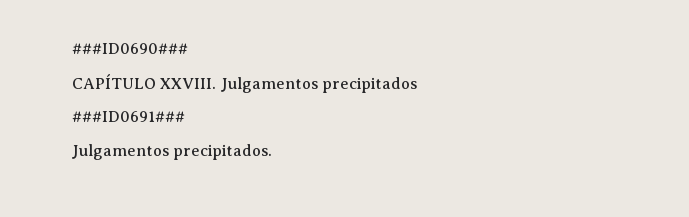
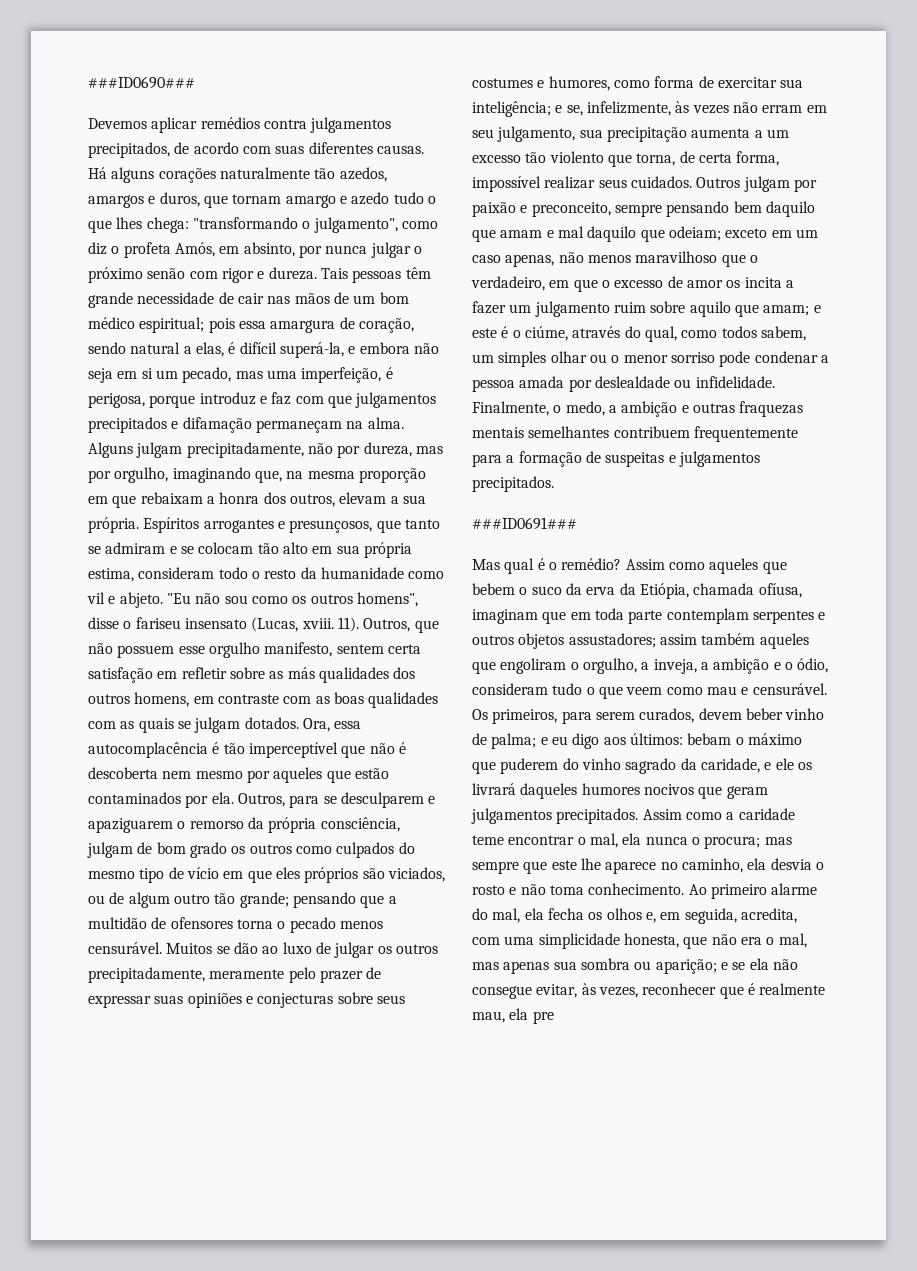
[72,74,417,93] [72,111,185,122] [72,144,273,160] CAPÍTULO XXVIII. Julgamentos precipitados // ###ID0691### // Julgamentos precipitados. -> [88,117,392,133] [88,142,424,158] [88,167,387,183] [88,192,436,208] [88,217,438,233] [88,242,422,258] [88,267,431,283] [88,292,409,308] [88,317,414,333] [88,342,439,358] [88,367,393,383] [88,392,437,408] [88,417,404,433] [88,442,443,458] [88,467,426,483] [88,492,426,508] [88,517,440,533] [88,542,412,558] [88,567,445,582] [87,592,418,608] [88,617,439,633] [88,642,421,658] [88,667,416,683] [88,692,439,708] [88,717,362,733] [88,742,406,758] [88,767,389,783] [88,792,436,808] [88,817,400,833] [87,842,415,858] [88,867,445,883] [88,892,397,908] [88,917,383,933] [88,942,438,958] [88,967,382,983] [88,992,405,1008] [472,76,804,91] [472,101,827,117] [472,126,789,142] [472,151,780,167] [472,176,817,192] [472,201,815,217] [472,226,818,242] [472,251,758,267] [471,276,794,292] [472,301,821,317] [472,326,806,342] [472,351,829,367] [472,376,775,392] [472,401,804,417] [472,426,798,442] [472,451,760,467] [472,476,554,492] [472,517,577,530] [472,558,787,574] [472,583,802,599] [472,608,826,624] [472,633,809,649] [472,658,829,674] [472,683,827,699] [472,708,825,724] [472,733,802,749] [472,758,812,774] [472,783,768,799] [471,808,795,824] [472,833,792,849] [472,858,824,874] [472,883,818,899] [472,908,797,924] [472,933,807,949] [472,958,798,974] [472,983,826,999] [472,1008,554,1024] Devemos aplicar remédios contra julgamentos precipitados, de acordo com suas diferentes causas. Há alguns corações naturalmente tão azedos, amargos e duros, que tornam amargo e azedo tudo o que lhes chega: "transformando o julgamento", como diz o profeta Amós, em absinto, por nunca julgar o próximo senão com rigor e dureza. Tais pessoas têm grande necessidade de cair nas mãos de um bom médico espiritual; pois essa amargura de coração, sendo natural a elas, é difícil superá-la, e embora não seja em si um pecado, mas uma imperfeição, é perigosa, porque introduz e faz com que julgamentos precipitados e difamação permaneçam na alma. Alguns julgam precipitadamente, não por dureza, mas por orgulho, imaginando que, na mesma proporção em que rebaixam a honra dos outros, elevam a sua própria. Espíritos arrogantes e presunçosos, que tanto se admiram e se colocam tão alto em sua própria estima, consideram todo o resto da humanidade como vil e abjeto. "Eu não sou como os outros homens", disse o fariseu insensato (Lucas, xviii. 11). Outros, que não possuem esse orgulho manifesto, sentem certa satisfação em refletir sobre as más qualidades dos outros homens, em contraste com as boas qualidades com as quais se julgam dotados. Ora, essa autocomplacência é tão imperceptível que não é descoberta nem mesmo por aqueles que estão contaminados por ela. Outros, para se desculparem e apaziguarem o remorso da própria consciência, julgam de bom grado os outros como culpados do mesmo tipo de vício em que eles próprios são viciados, ou de algum outro tão grande; pensando que a multidão de ofensores torna o pecado menos censurável. Muitos se dão ao luxo de julgar os outros precipitadamente, meramente pelo prazer de expressar suas opiniões e conjecturas sobre seus costumes e humores, como forma de exercitar sua inteligência; e se, infelizmente, às vezes não erram em seu julgamento, sua precipitação aumenta a um excesso tão violento que torna, de certa forma, impossível realizar seus cuidados. Outros julgam por paixão e preconceito, sempre pensando bem daquilo que amam e mal daquilo que odeiam; exceto em um caso apenas, não menos maravilhoso que o verdadeiro, em que o excesso de amor os incita a fazer um julgamento ruim sobre aquilo que amam; e este é o ciúme, através do qual, como todos sabem, um simples olhar ou o menor sorriso pode condenar a pessoa amada por deslealdade ou infidelidade. Finalmente, o medo, a ambição e outras fraquezas mentais semelhantes contribuem frequentemente para a formação de suspeitas e julgamentos precipitados. // ###ID0691### // Mas qual é o remédio? Assim como aqueles que bebem o suco da erva da Etiópia, chamada ofíusa, imaginam que em toda parte contemplam serpentes e outros objetos assustadores; assim também aqueles que engoliram o orgulho, a inveja, a ambição e o ódio, consideram tudo o que veem como mau e censurável. Os primeiros, para serem curados, devem beber vinho de palma; e eu digo aos últimos: bebam o máximo que puderem do vinho sagrado da caridade, e ele os livrará daqueles humores nocivos que geram julgamentos precipitados. Assim como a caridade teme encontrar o mal, ela nunca o procura; mas sempre que este lhe aparece no caminho, ela desvia o rosto e não toma conhecimento. Ao primeiro alarme do mal, ela fecha os olhos e, em seguida, acredita, com uma simplicidade honesta, que não era o mal, mas apenas sua sombra ou aparição; e se ela não consegue evitar, às vezes, reconhecer que é realmente mau, ela pre

